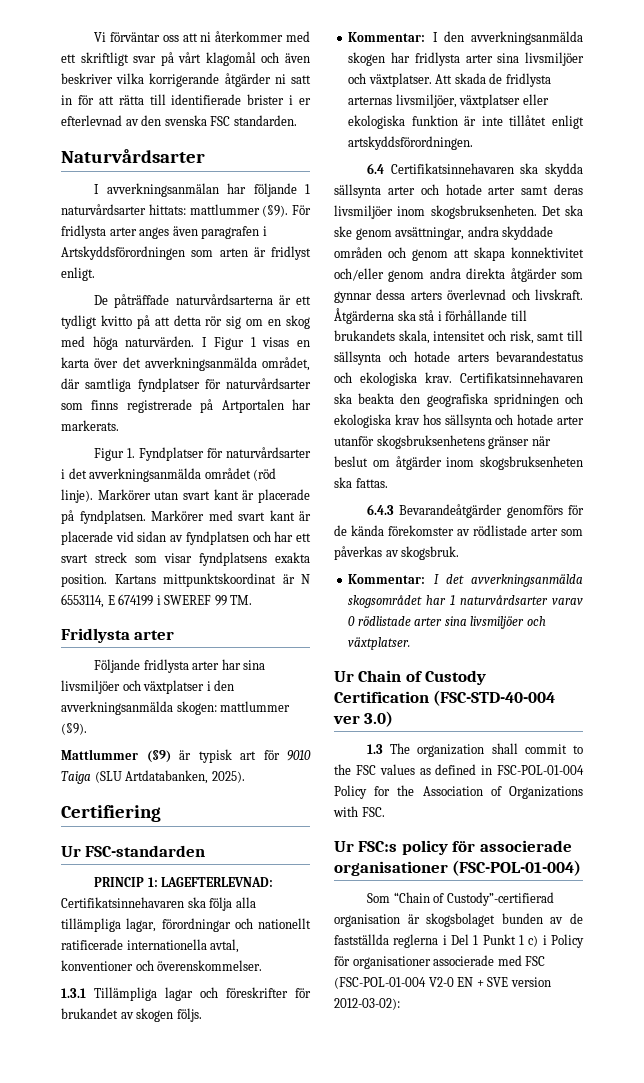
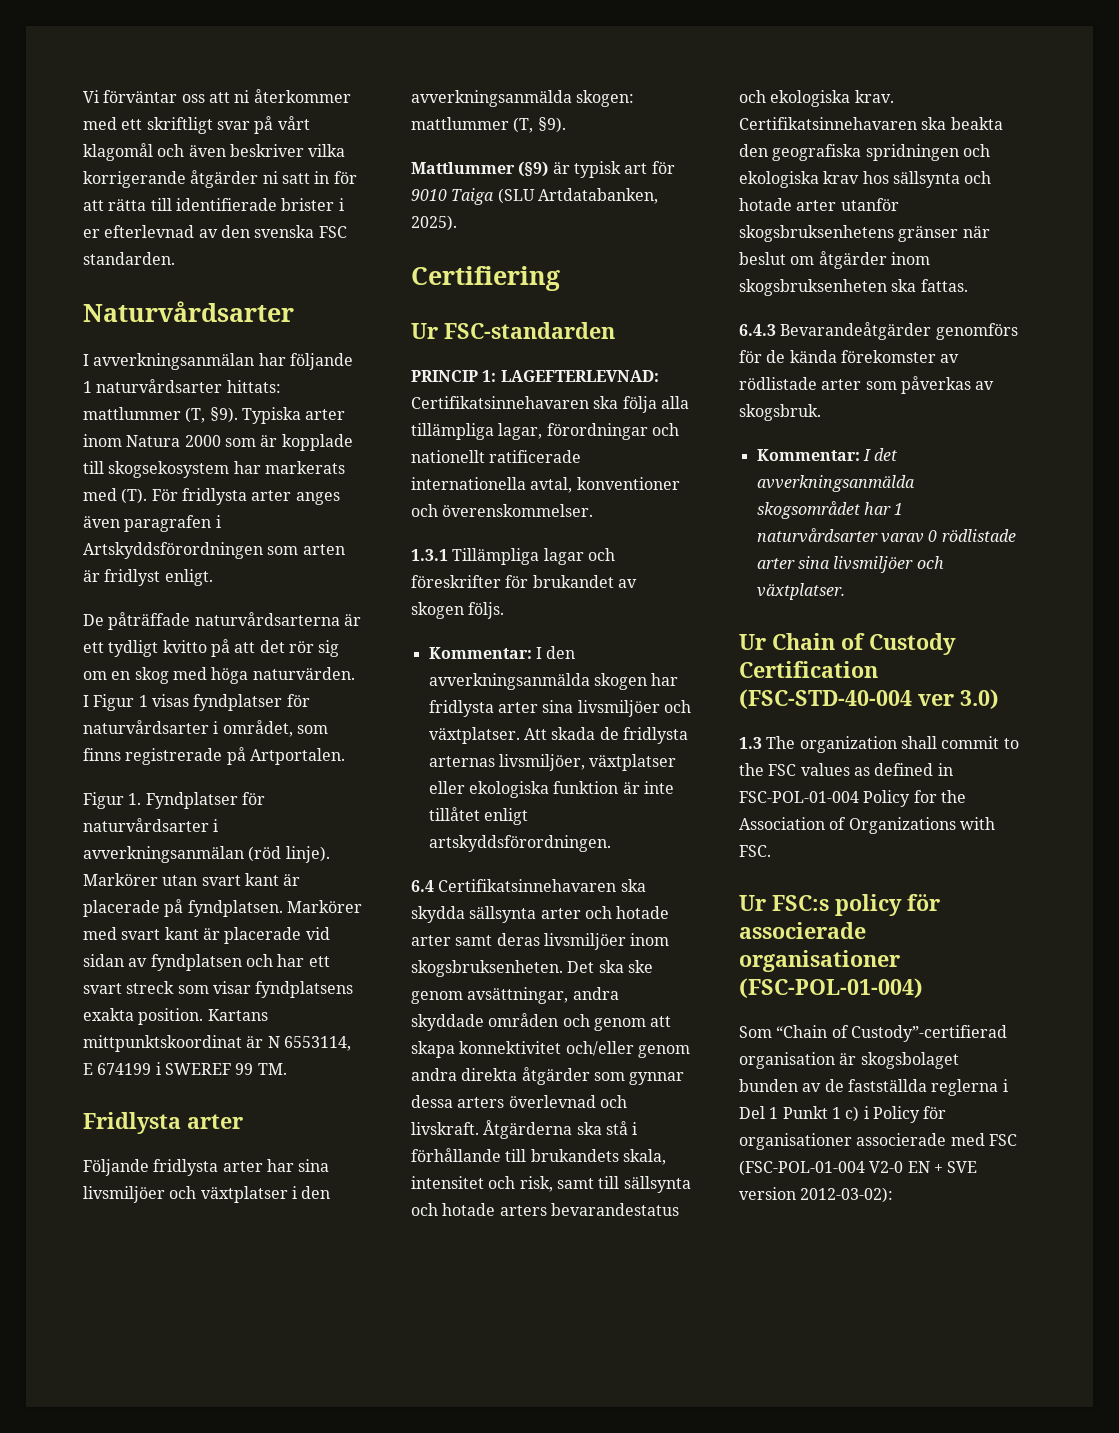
[262,205,289,217] (§9). -> [185,407,346,424] [83,434,353,451] [83,461,345,478] [83,488,148,504] (T, §9). Typiska arter inom Natura 2000 som är kopplade till skogsekosystem har markerats med (T).
[173,315,201,326] detta -> [259,640,285,653] det
[297,340,311,347] [61,357,310,371] [61,378,132,392] en karta över det avverkningsanmälda området, där samtliga -> (189, 700) none
(311, 383) none -> [213,720,293,737] i området,
[221,399,311,413] [61,420,119,431] Artportalen har markerats. -> [249,748,345,765] Artportalen.
[68,468,251,482] det avverkningsanmälda området -> [83,846,244,863] avverkningsanmälan
[61,723,87,735] (§9). -> [513,117,566,133] (T, §9).

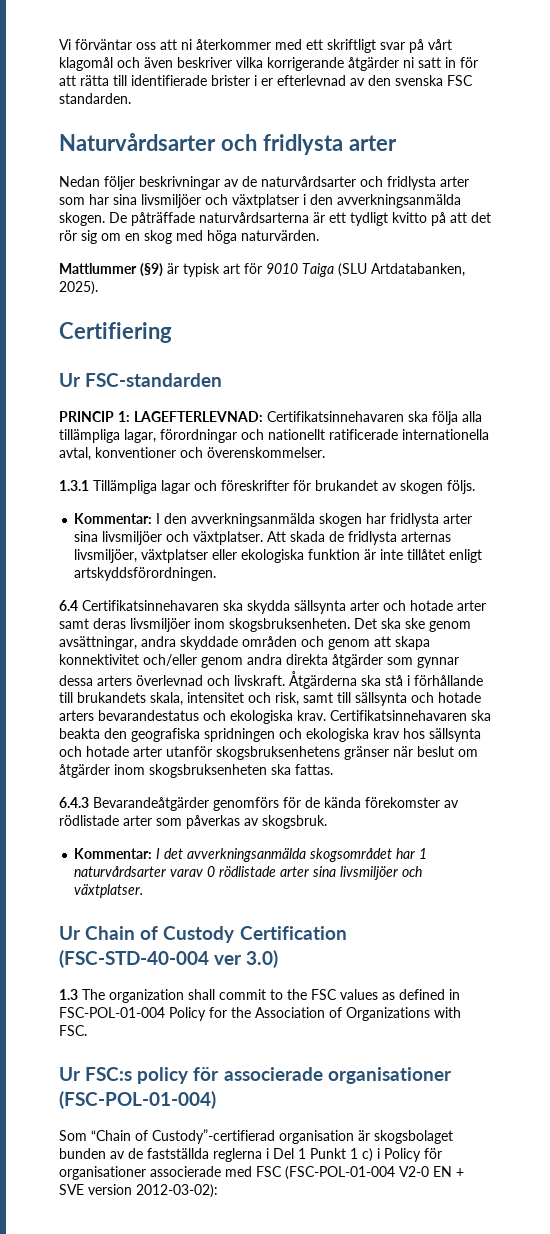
[83,353,353,370] [83,379,281,393] [83,407,346,424] [83,434,353,451] [83,461,345,478] [83,488,340,505] [83,515,221,532] [83,542,345,559] [83,569,213,586] // I avverkningsanmälan har följande 1 naturvårdsarter hittats: mattlummer (T, §9). Typiska arter inom Natura 2000 som är kopplade till skogsekosystem har markerats med (T). För fridlysta arter anges även paragrafen i Artskyddsförordningen som arten är fridlyst enligt. // -> [220,134,397,155] [59,176,469,190] [59,194,461,208] [59,212,105,226] och fridlysta arter // Nedan följer beskrivningar av de naturvårdsarter och fridlysta arter som har sina livsmiljöer och växtplatser i den avverkningsanmälda skogen.
[83,694,310,711] [83,720,328,737] [83,747,345,765] [83,792,265,809] [83,818,219,832] [83,846,330,863] [83,873,301,886] [83,899,362,917] [83,927,330,944] [83,954,330,971] [83,981,354,998] [83,1008,268,1025] [83,1035,351,1052] [83,1062,287,1075] [83,1112,243,1134] [83,1159,330,1176] [83,1186,331,1203] [411,90,635,107] [411,117,566,133] I Figur 1 visas fyndplatser för naturvårdsarter i området, som finns registrerade på Artportalen. // Figur 1. Fyndplatser för naturvårdsarter i avverkningsanmälan (röd linje). Markörer utan svart kant är placerade på fyndplatsen. Markörer med svart kant är placerade vid sidan av fyndplatsen och har ett svart streck som visar fyndplatsens exakta position. Kartans mittpunktskoordinat är N 6553114, E 674199 i SWEREF 99 TM. // Fridlysta arter // Följande fridlysta arter har sina livsmiljöer och växtplatser i den avverkningsanmälda skogen: mattlummer (T, §9). -> (319, 235) none

